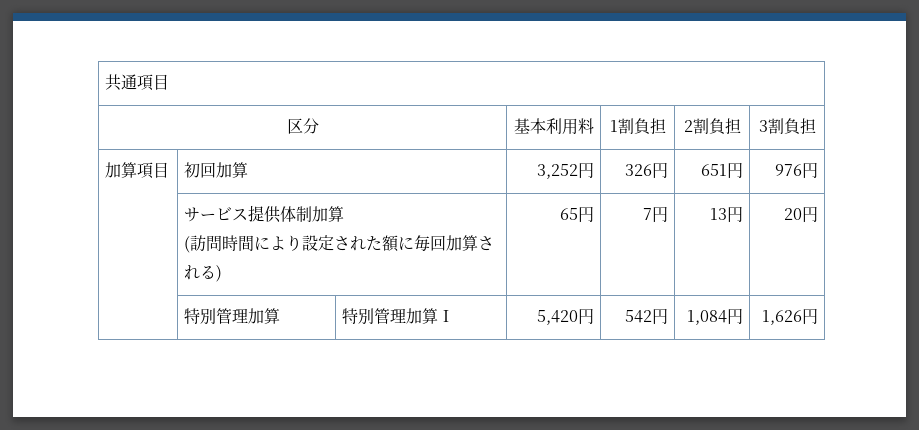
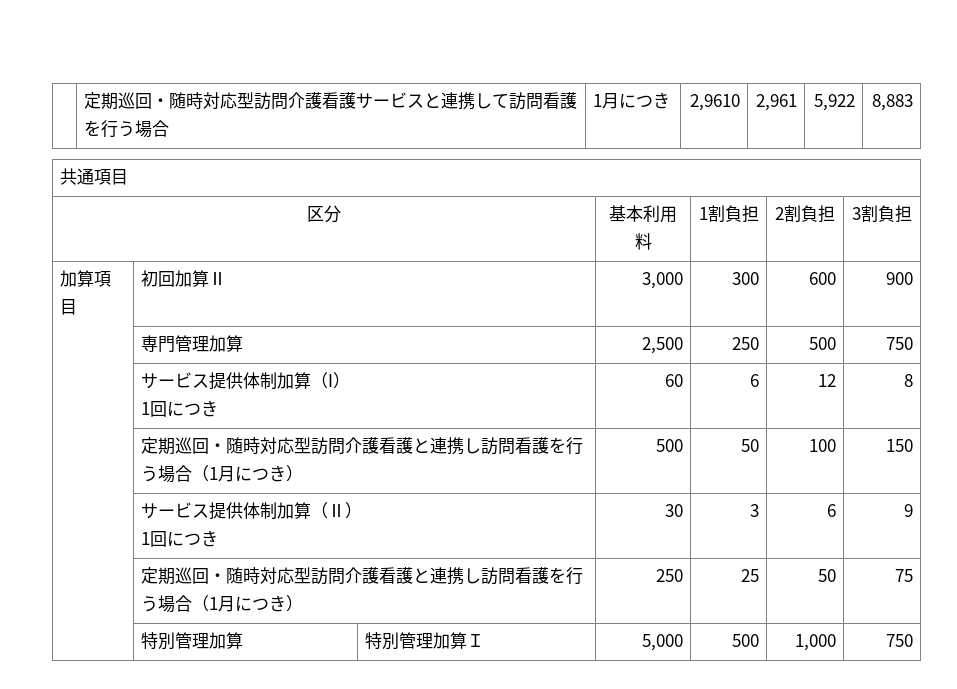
(105, 82) none -> [83,92,577,110] [83,120,169,138] [592,92,670,109] [690,94,741,111] [756,94,798,111] [814,94,856,111] [872,94,914,111] | 定期巡回・随時対応型訪問介護看護サービスと連携して訪問看護を行う場合 | 1月につき | 2,9610 | 2,961 | 5,922 | 8,883 //
[536,162,594,179] [624,162,668,179] [700,162,743,179] [774,162,818,179] [184,205,345,223] [184,235,495,253] [184,265,223,282] [559,206,594,223] [642,206,668,223] [709,206,743,223] [783,206,818,223] | 3,252円 | 326円 | 651円 | 976円 // | サービス提供体制加算 // (訪問時間により設定された額に毎回加算される) | 65円 | 7円 | 13円 | 20円 -> [208,272,226,285] [642,272,684,289] [732,272,760,285] [809,272,837,285] [886,272,914,285] [140,335,243,353] [642,337,684,354] [732,337,760,350] [809,337,837,350] [886,337,914,350] [140,372,350,390] [140,400,218,417] [665,374,684,387] [750,374,760,387] [818,374,837,387] [904,374,914,387] [140,437,583,455] [140,465,303,483] [656,439,684,452] [741,439,760,452] [809,439,837,452] [886,439,914,452] [140,502,362,520] [140,530,218,547] [665,504,684,517] [750,504,760,517] [827,504,837,517] [904,504,914,517] [140,567,583,585] [140,595,303,613] [656,569,684,582] [741,569,760,582] [818,569,837,582] [895,569,914,582] Ⅱ | 3,000 | 300 | 600 | 900 // | 専門管理加算 | 2,500 | 250 | 500 | 750 // | サービス提供体制加算（I） // 1回につき | 60 | 6 | 12 | 8 // | 定期巡回・随時対応型訪問介護看護と連携し訪問看護を行う場合（1月につき） | 500 | 50 | 100 | 150 // | サービス提供体制加算（Ⅱ） // 1回につき | 30 | 3 | 6 | 9 // | 定期巡回・随時対応型訪問介護看護と連携し訪問看護を行う場合（1月につき） | 250 | 25 | 50 | 75
[536,308,594,325] [624,308,668,325] [686,308,743,325] [761,308,818,325] 5,420円 | 542円 | 1,084円 | 1,626円 -> [642,634,684,651] [732,634,760,647] [795,634,837,651] [886,634,914,647] 5,000 | 500 | 1,000 | 750

